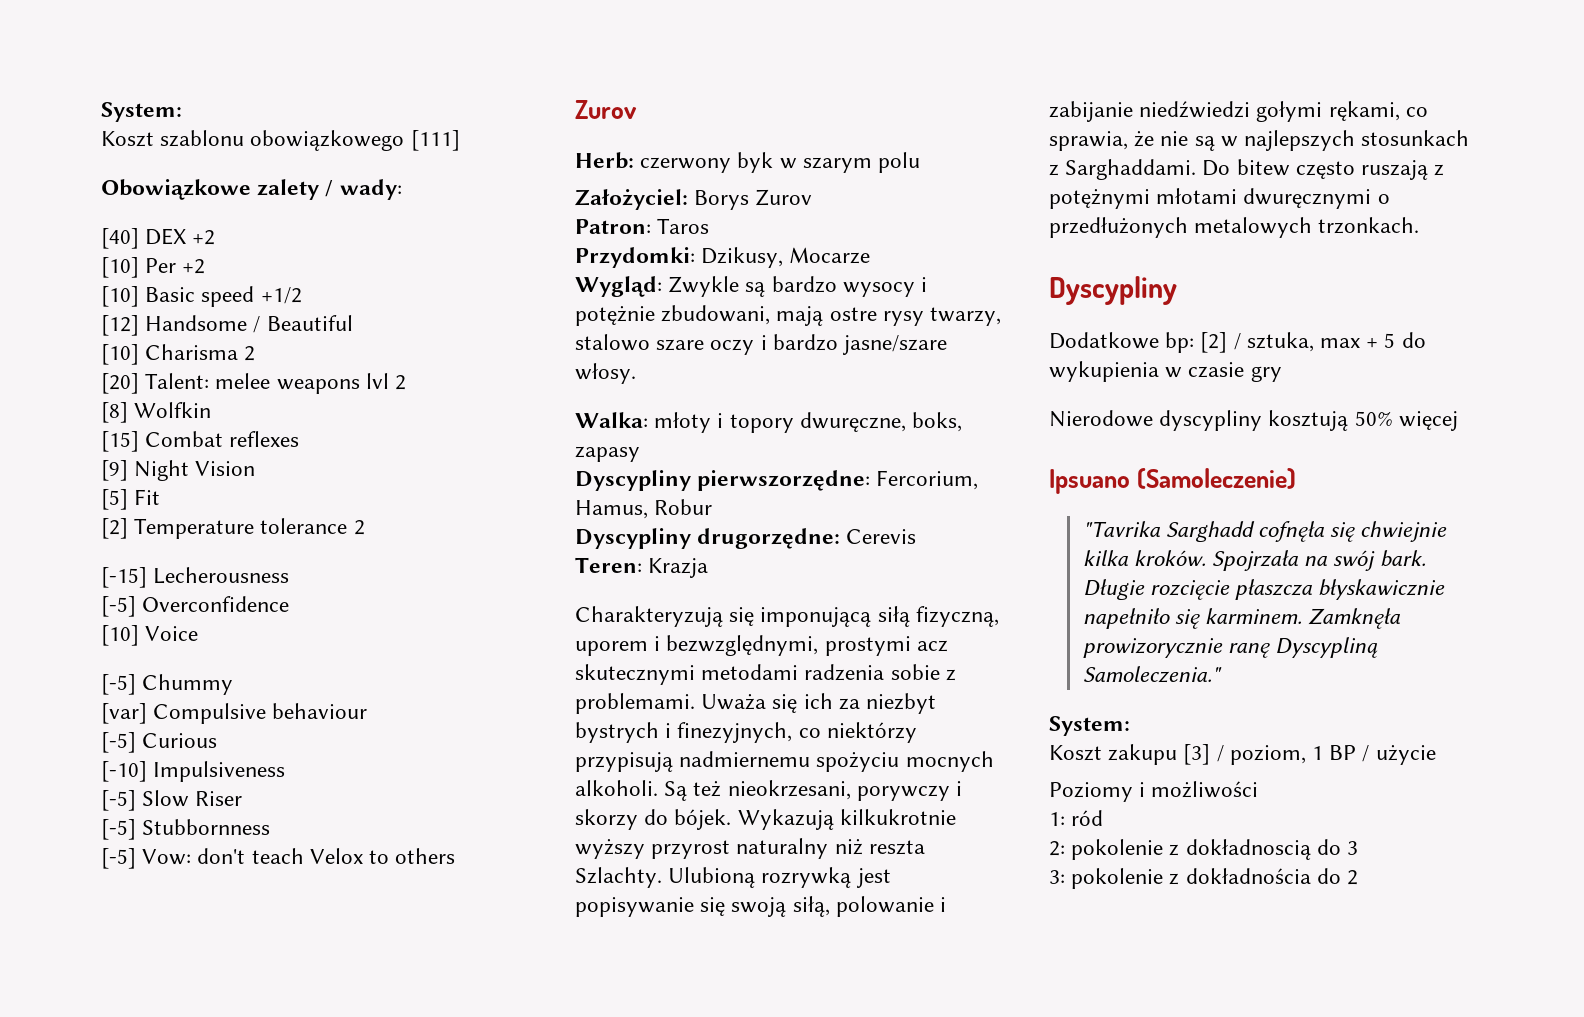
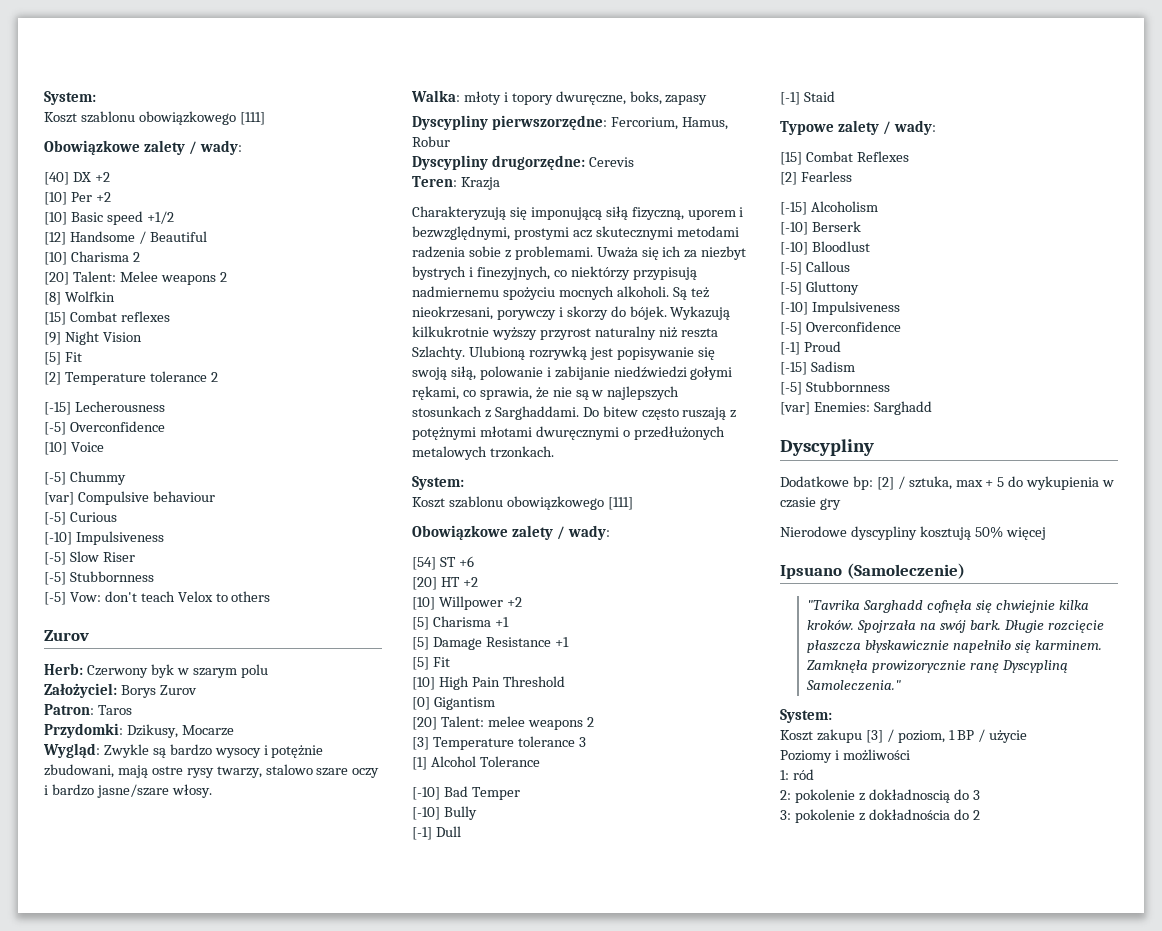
[145,228,187,245] DEX -> [72,172,91,182] DX
[215,373,389,394] melee weapons lvl -> [119,271,216,285] Melee weapons
[640,157,732,173] czerwony -> [86,665,148,678] Czerwony
(1420, 225) none -> [412,476,464,490] [412,496,633,510] [412,525,610,540] [412,556,474,570] [412,577,478,590] [412,596,522,610] [412,616,509,630] [412,637,569,650] [412,657,450,670] [412,676,565,690] [412,697,495,710] [412,716,594,730] [412,736,586,750] [412,756,540,770] [412,786,520,800] [412,806,477,820] [412,826,461,840] [780,91,835,105] [780,120,936,135] [780,151,909,165] [780,171,852,185] [780,201,878,215] [780,221,861,235] [780,241,870,255] [780,261,850,275] [780,281,859,295] [780,301,900,315] [780,321,901,335] [780,341,841,355] [780,361,855,375] [780,381,890,395] [780,401,932,415] // System: // Koszt szablonu obowiązkowego [111] // Obowiązkowe zalety / wady: // [54] ST +6 // [20] HT +2 // [10] Willpower +2 // [5] Charisma +1 // [5] Damage Resistance +1 // [5] Fit // [10] High Pain Threshold // [0] Gigantism // [20] Talent: melee weapons 2 // [3] Temperature tolerance 3 // [1] Alcohol Tolerance // [-10] Bad Temper // [-10] Bully // [-1] Dull // [-1] Staid // Typowe zalety / wady: // [15] Combat Reflexes // [2] Fearless // [-15] Alcoholism // [-10] Berserk // [-10] Bloodlust // [-5] Callous // [-5] Gluttony // [-10] Impulsiveness // [-5] Overconfidence // [-1] Proud // [-15] Sadism // [-5] Stubbornness // [var] Enemies: Sarghadd

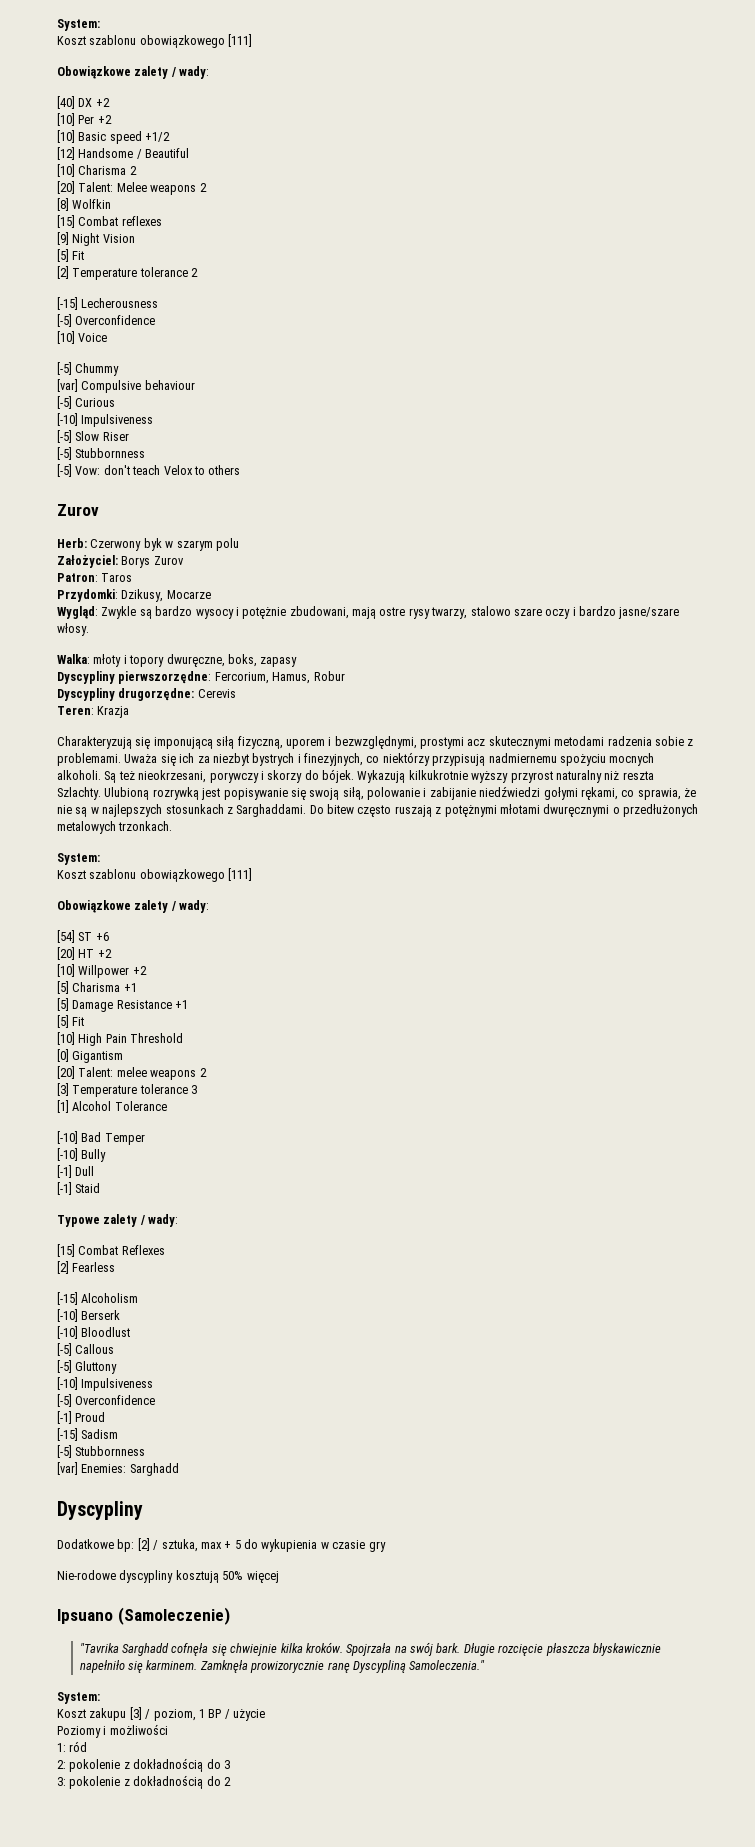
[780,526,847,537] Nierodowe -> [57,1570,116,1580] Nie-rodowe
[868,789,950,803] dokładnoscią -> [133,1758,204,1772] dokładnością
[868,809,950,820] dokładnościa -> [133,1775,204,1789] dokładnością

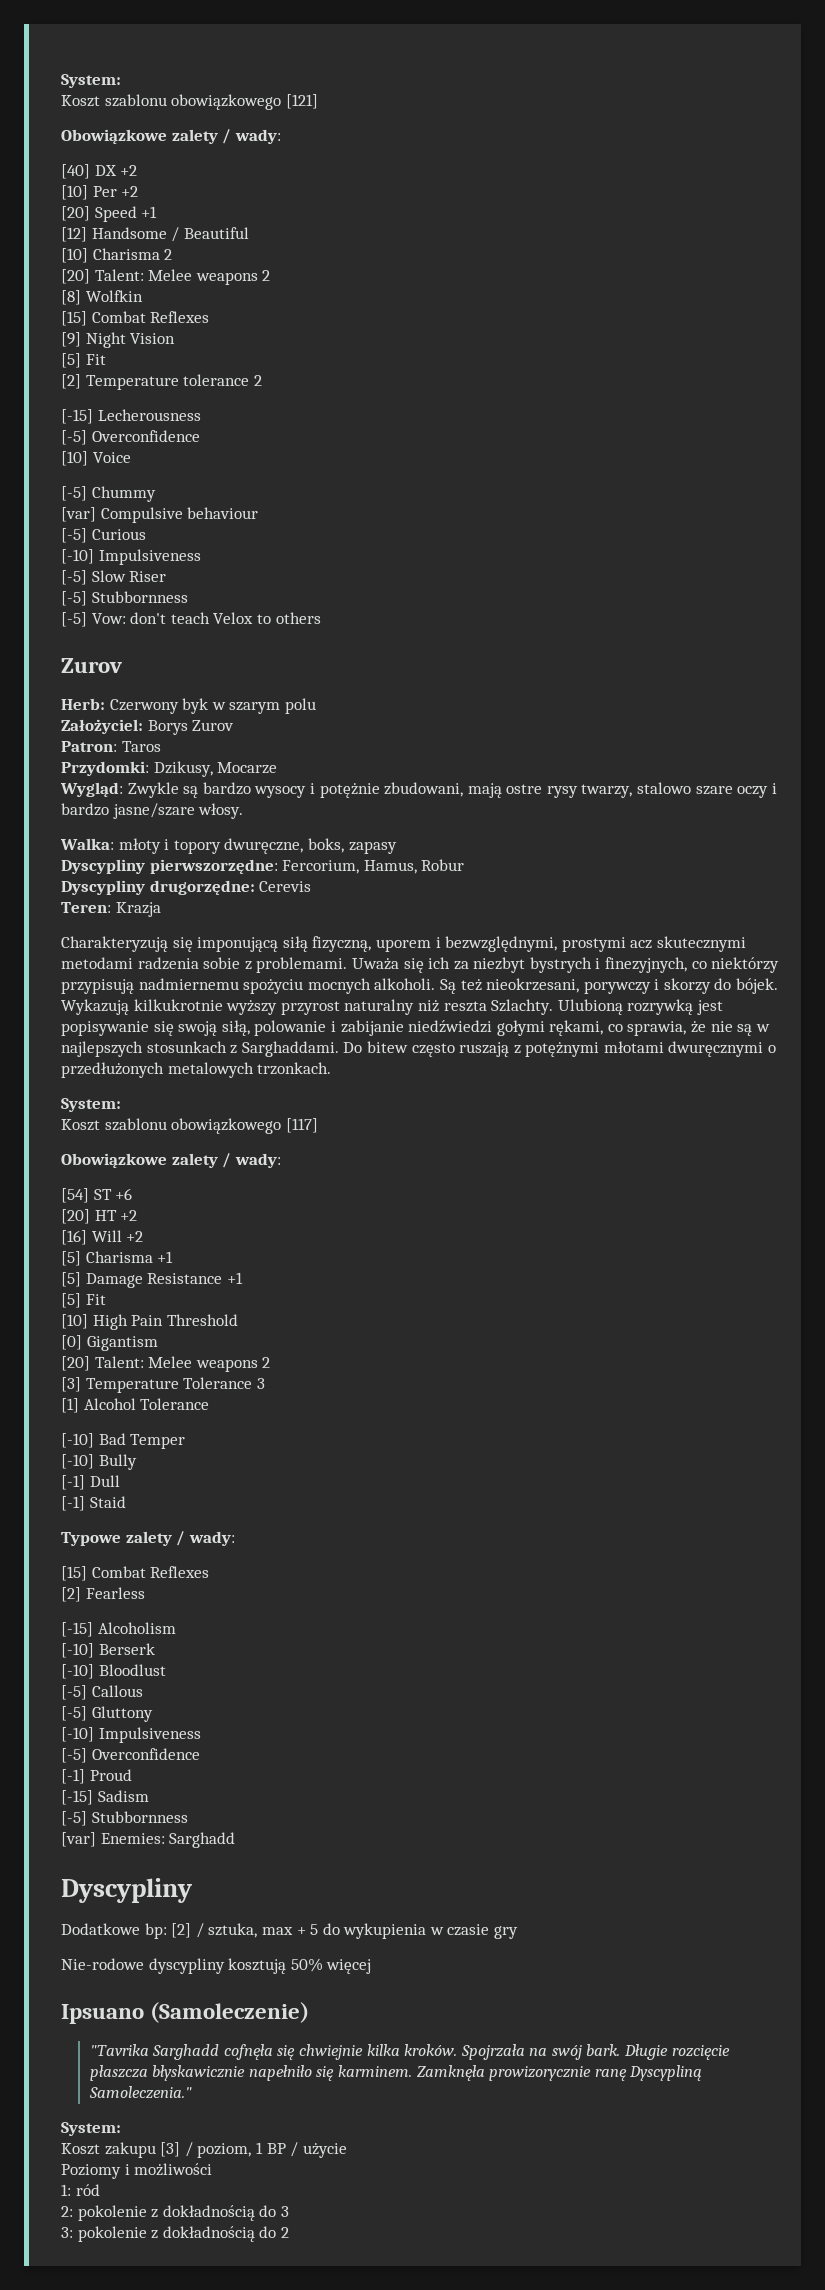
[57,19,100,31] [57,34,253,48] System: // Koszt szablonu obowiązkowego [111] -> [61,74,121,88] [61,94,318,110] System: // Koszt szablonu obowiązkowego [121]
[57,130,171,144] [10] Basic speed +1/2 -> [61,206,158,222] [20] Speed +1
[121,216,162,226] reflexes -> [150,311,210,323] Reflexes
[228,868,253,881] [111] -> [285,1118,318,1133] [117]
[57,964,130,978] [10] Willpower -> [61,1230,122,1245] [16] Will
[116,1067,147,1077] melee -> [148,1356,193,1368] Melee
[139,1084,188,1094] tolerance -> [183,1377,253,1389] Tolerance

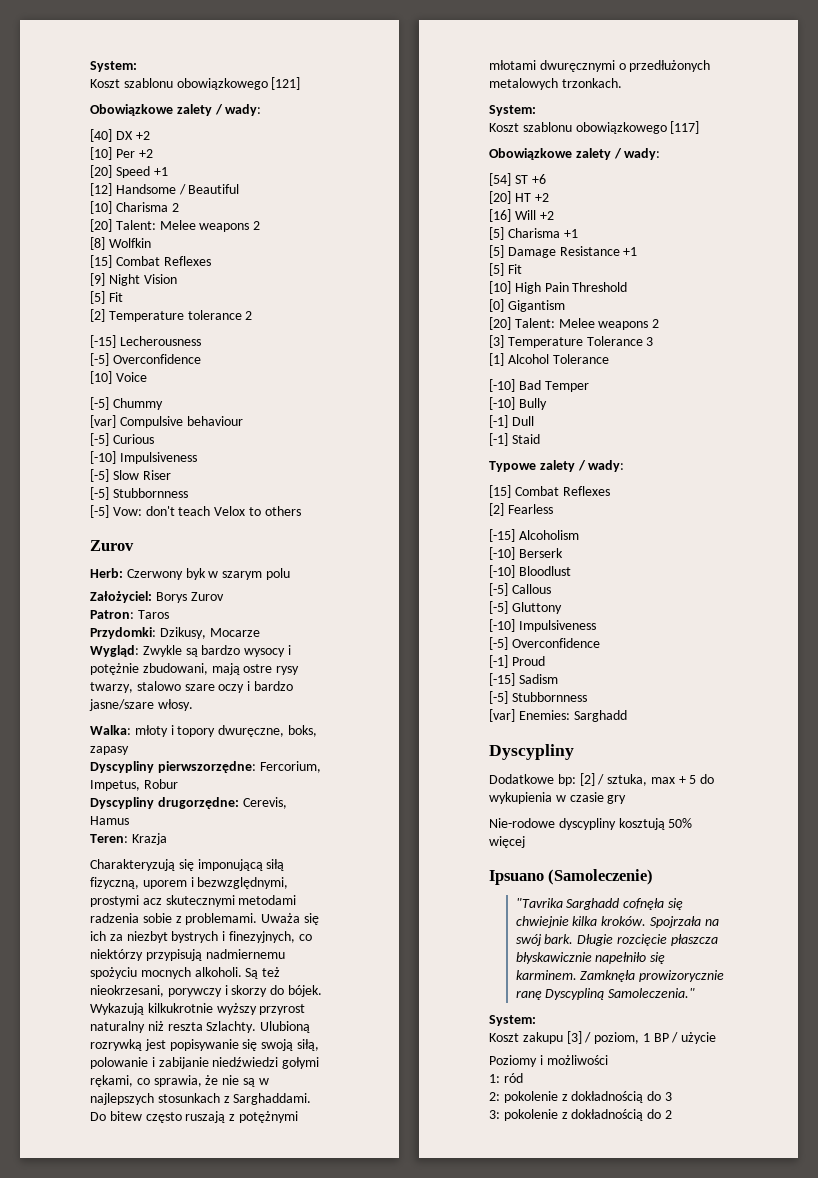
[363,860,417,874] Hamus, -> [90,780,140,791] Impetus,
[259,881,312,892] Cerevis -> [242,797,287,809] [90,816,129,825] Cerevis, Hamus

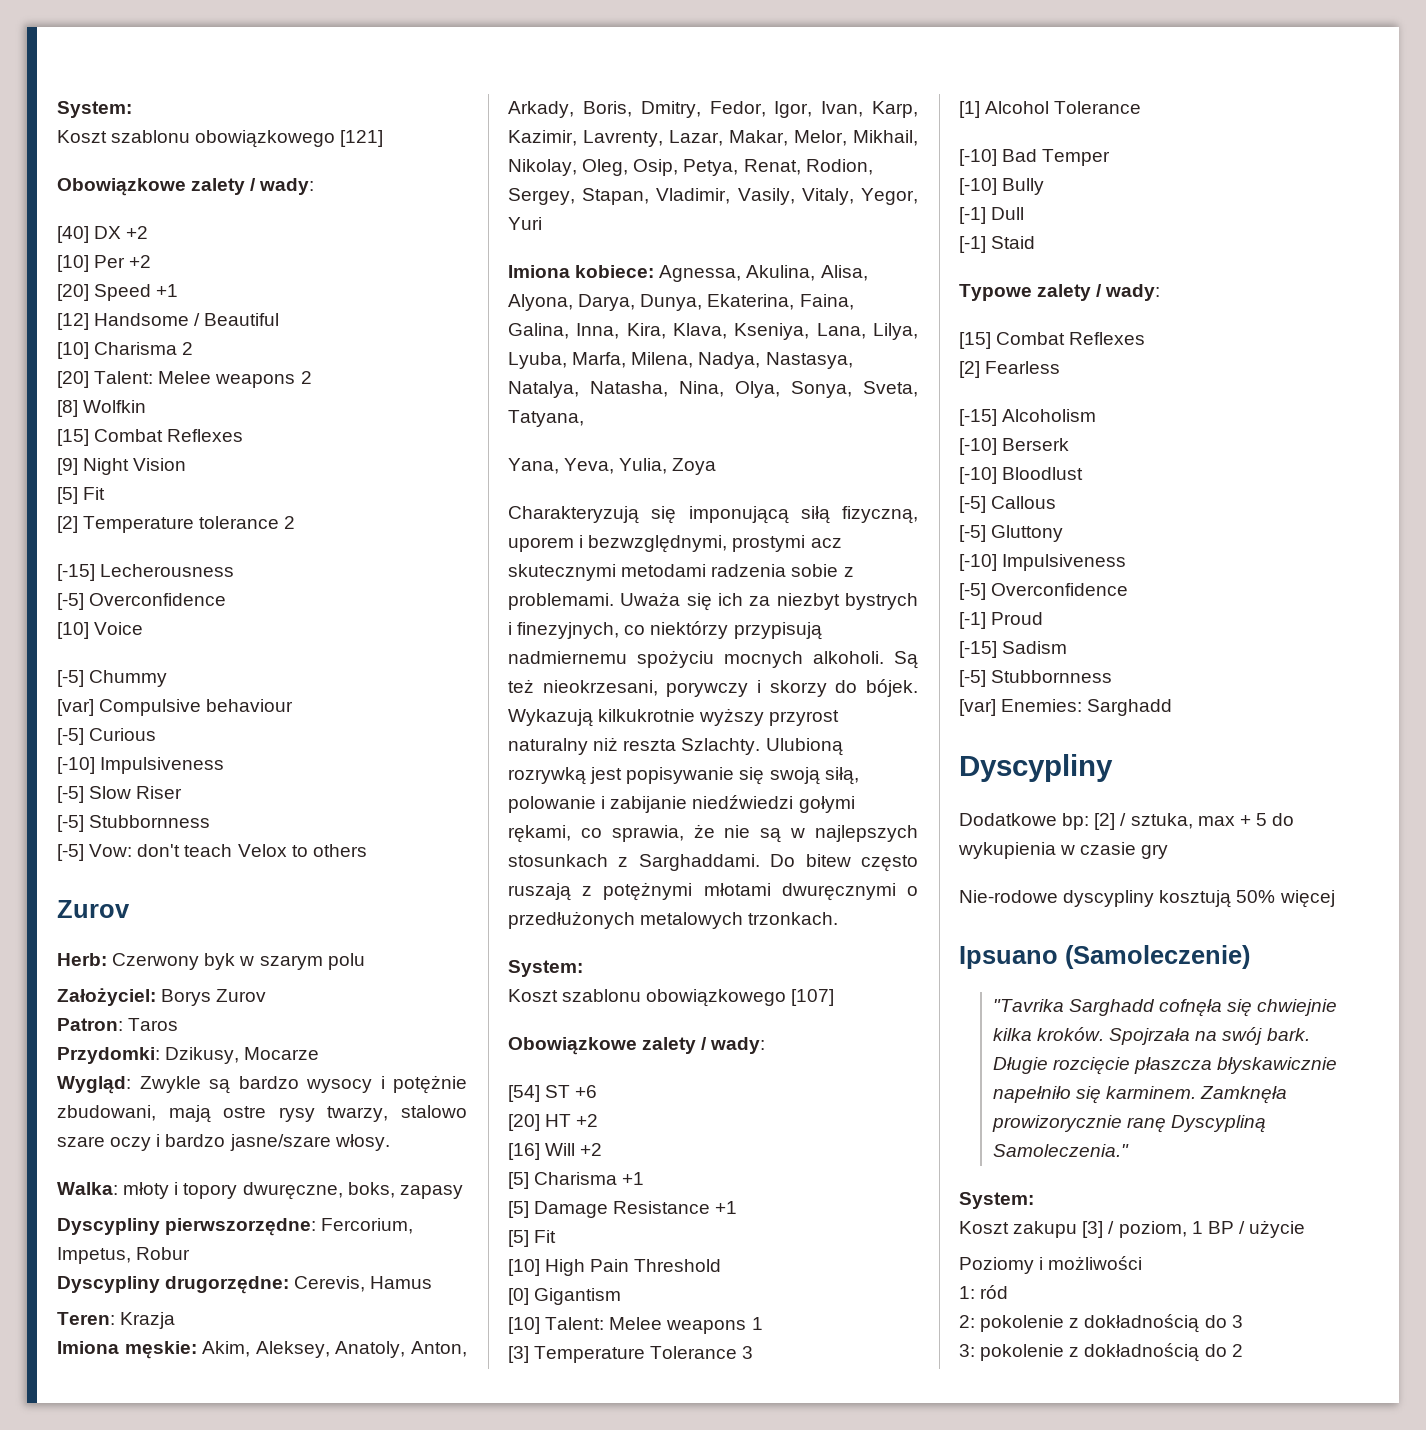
(167, 839) none -> [57,1341,468,1359] [508,101,918,118] [508,130,918,147] [508,159,873,176] [508,188,918,205] [508,217,542,230] [508,265,868,282] [508,294,854,311] [508,323,918,340] [508,352,853,369] [508,381,918,398] [508,410,584,427] [508,458,717,475] // Imiona męskie: Akim, Aleksey, Anatoly, Anton, Arkady, Boris, Dmitry, Fedor, Igor, Ivan, Karp, Kazimir, Lavrenty, Lazar, Makar, Melor, Mikhail, Nikolay, Oleg, Osip, Petya, Renat, Rodion, Sergey, Stapan, Vladimir, Vasily, Vitaly, Yegor, Yuri // Imiona kobiece: Agnessa, Akulina, Alisa, Alyona, Darya, Dunya, Ekaterina, Faina, Galina, Inna, Kira, Klava, Kseniya, Lana, Lilya, Lyuba, Marfa, Milena, Nadya, Nastasya, Natalya, Natasha, Nina, Olya, Sonya, Sveta, Tatyana, // Yana, Yeva, Yulia, Zoya
[670,121,700,134] [117] -> [791,989,835,1006] [107]
[489,317,660,330] [20] Talent: Melee weapons 2 -> [508,1317,763,1334] [10] Talent: Melee weapons 1

